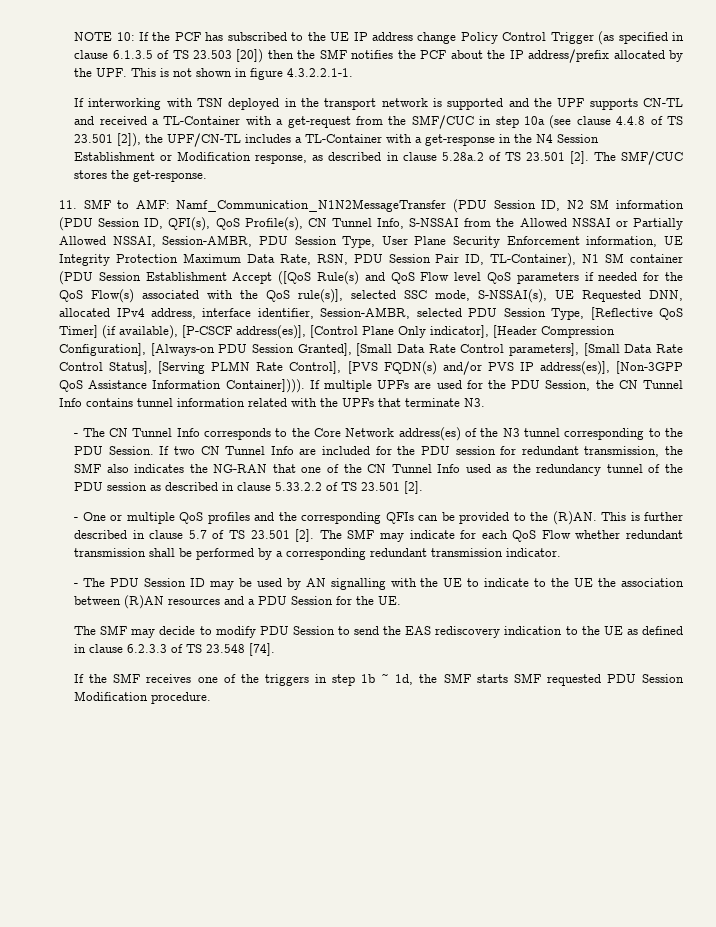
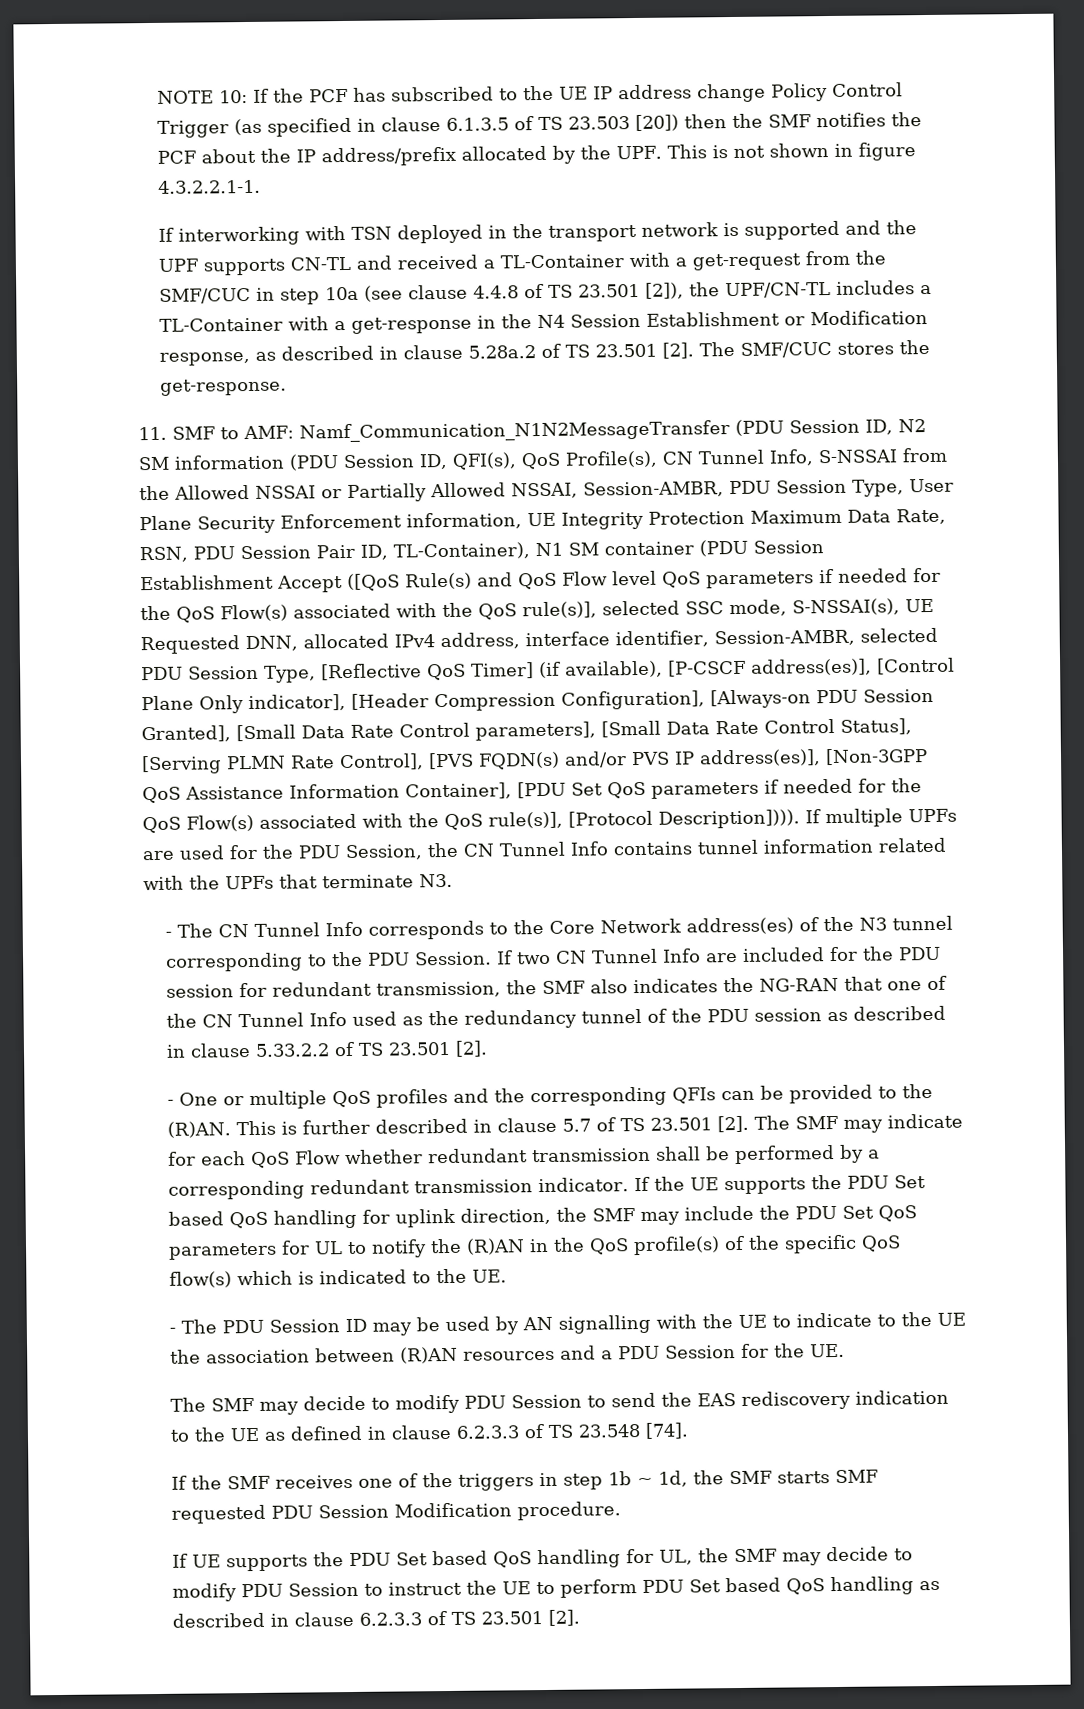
[225,379,305,393] Container]))). -> [404,778,922,800] [141,809,800,834] Container], [PDU Set QoS parameters if needed for the QoS Flow(s) associated with the QoS rule(s)], [Protocol Description]))).
(562, 552) none -> [633,1174,926,1195] [167,1205,917,1229] [167,1234,901,1260] [168,1268,507,1288] If the UE supports the PDU Set based QoS handling for uplink direction, the SMF may include the PDU Set QoS parameters for UL to notify the (R)AN in the QoS profile(s) of the specific QoS flow(s) which is indicated to the UE.
(212, 698) none -> [171,1546,913,1572] [171,1576,940,1602] [171,1609,580,1628] // If UE supports the PDU Set based QoS handling for UL, the SMF may decide to modify PDU Session to instruct the UE to perform PDU Set based QoS handling as described in clause 6.2.3.3 of TS 23.501 [2].

